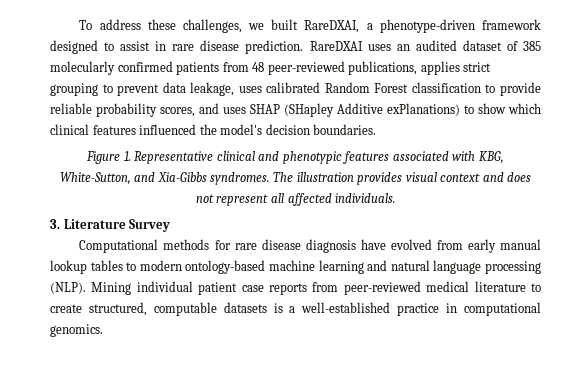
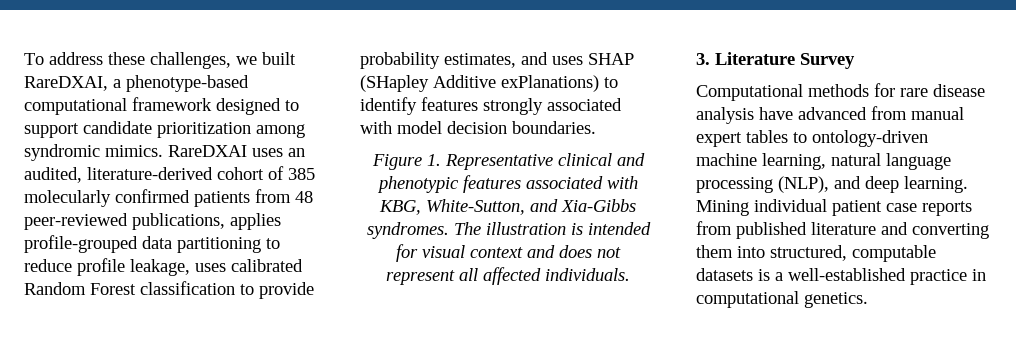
[379,19,475,33] phenotype-driven -> [126,75,249,92] [24,98,127,115] phenotype-based computational
[120,40,502,54] assist in rare disease prediction. RareDXAI uses an audited dataset -> [24,121,305,138] [24,144,305,161] [24,167,264,183] support candidate prioritization among syndromic mimics. RareDXAI uses an audited, literature-derived cohort
[463,62,492,72] [50,82,186,96] strict grouping to prevent data -> [24,235,280,253] [24,258,125,276] profile-grouped data partitioning to reduce profile
[50,103,195,117] reliable probability scores, -> [360,52,516,69] probability estimates,
[478,103,541,114] [50,124,263,135] show which clinical features influenced the model's -> [360,97,622,115] [360,121,442,134] identify features strongly associated with model
[357,172,403,185] provides -> [570,222,651,235] [396,244,418,262] is intended for
[305,239,541,253] [50,260,542,274] [50,282,86,294] diagnosis have evolved from early manual lookup tables to modern ontology-based machine learning and natural language processing (NLP). -> [696,106,964,124] [696,130,928,147] [696,153,951,170] [696,176,968,193] analysis have advanced from manual expert tables to ontology-driven machine learning, natural language processing (NLP), and deep learning.
[343,281,541,295] [50,304,82,313] peer-reviewed medical literature to create -> [736,222,989,239] [696,245,765,258] published literature and converting them into
[50,324,103,337] genomics. -> [804,292,868,308] genetics.

